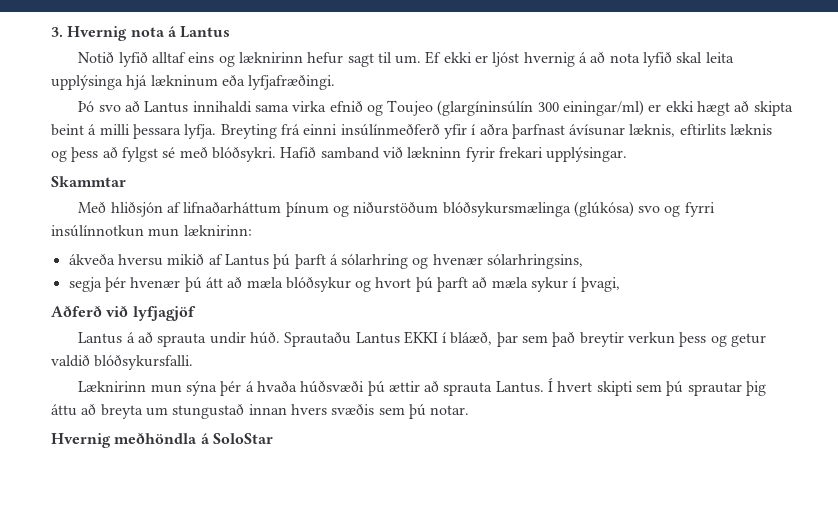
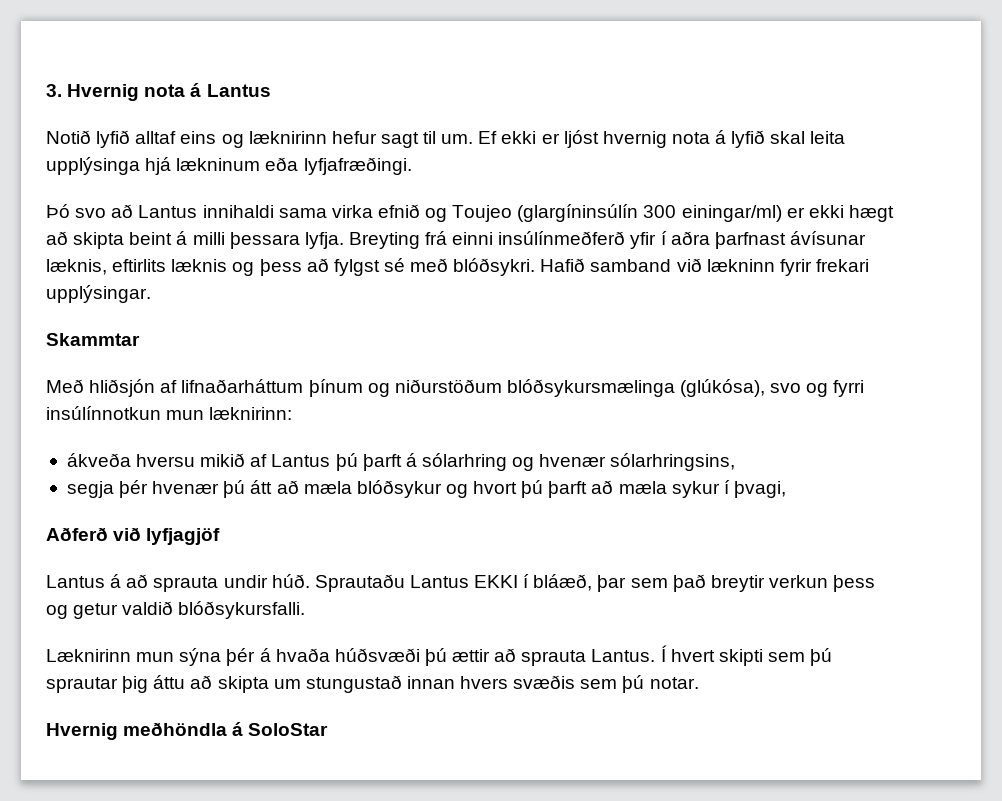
[579,52,640,63] á að nota -> [671,130,727,144] nota á
[573,201,634,217] (glúkósa) -> [680,379,766,397] (glúkósa),
[100,404,143,419] breyta -> [217,676,269,693] skipta

